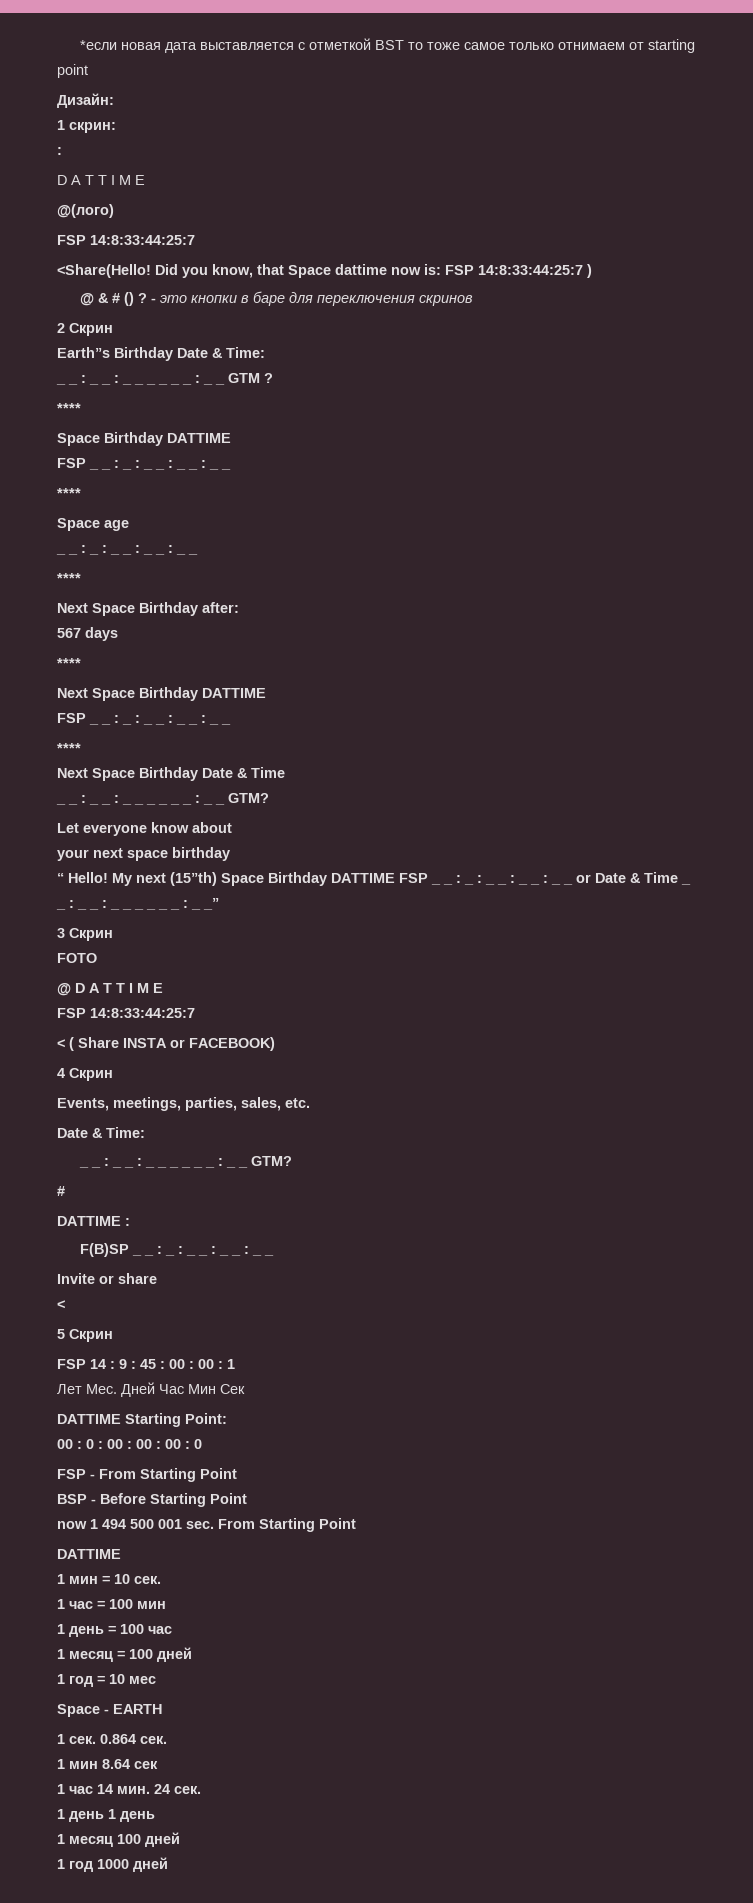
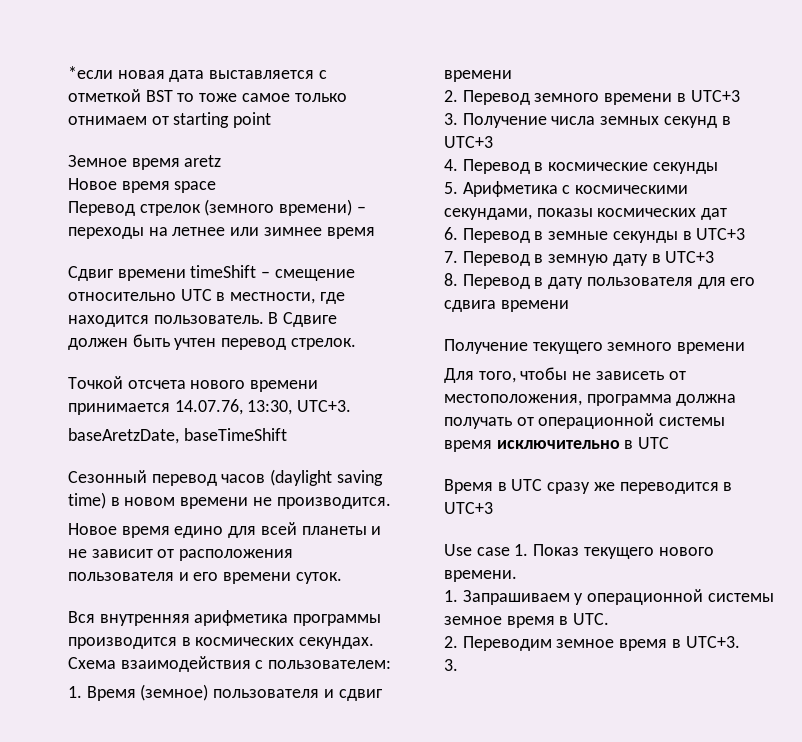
[57,93,114,108] [57,120,116,133] [57,147,62,155] [57,175,145,185] [57,204,114,218] [57,235,195,245] [57,264,592,278] [79,291,473,306] [57,323,113,336] [57,347,265,361] [56,383,78,385] [81,375,86,383] [89,383,111,385] [114,375,119,383] [122,383,192,385] [195,375,200,383] [203,383,225,385] [228,373,273,383] [57,403,81,413] [57,432,231,446] [57,458,86,468] [89,468,111,470] [114,460,119,468] [122,468,132,470] [135,460,140,468] [143,468,165,470] [168,460,173,468] [176,468,198,470] [201,460,206,468] [209,468,231,470] [57,488,81,498] [57,518,129,531] [56,553,78,555] [81,545,86,553] [89,553,99,555] [102,545,107,553] [110,553,132,555] [135,545,140,553] [143,553,165,555] [168,545,173,553] [176,553,198,555] [57,573,81,583] [57,602,239,616] [57,627,118,641] [57,658,81,668] [57,687,266,701] [57,713,86,723] [89,723,111,725] [114,715,119,723] [122,723,132,725] [135,715,140,723] [143,723,165,725] [168,715,173,723] [176,723,198,725] [201,715,206,723] [209,723,231,725] [57,743,81,753] [57,767,285,781] [56,803,78,805] [81,795,86,803] [89,803,111,805] [114,795,119,803] [122,803,192,805] [195,795,200,803] [203,803,225,805] [228,793,269,803] [57,822,232,836] [57,847,230,861] [57,872,428,886] [431,883,453,885] [456,875,461,883] [464,883,474,885] [477,875,482,883] [485,883,507,885] [510,875,515,883] [518,883,540,885] [543,875,548,883] [551,883,573,885] [576,872,678,883] [681,883,691,885] [56,908,66,910] [69,900,74,908] [77,908,99,910] [102,900,107,908] [110,908,180,910] [183,900,188,908] [191,898,219,910] [57,928,113,941] [57,953,97,963] [57,983,163,996] [57,1008,195,1018] [57,1037,275,1051] [57,1068,113,1081] [57,1097,310,1111] [57,1127,145,1138] [78,1166,101,1168] [103,1158,109,1166] [111,1166,134,1168] [136,1158,142,1166] [144,1166,215,1168] [217,1158,223,1166] [225,1166,248,1168] [250,1156,292,1166] [57,1186,65,1196] [57,1216,130,1226] [79,1243,154,1257] [156,1246,162,1254] [164,1254,175,1256] [177,1246,183,1254] [185,1254,208,1256] [210,1246,216,1254] [218,1254,241,1256] [243,1246,249,1254] [251,1254,274,1256] [57,1273,157,1284] [57,1300,65,1309] [57,1329,113,1342] [57,1359,235,1369] [57,1382,245,1397] [57,1413,227,1427] [57,1439,202,1449] [57,1468,237,1482] [57,1493,247,1507] [57,1518,356,1532] [57,1549,121,1559] [57,1574,161,1584] [57,1599,166,1609] [57,1624,172,1637] [57,1647,192,1662] [57,1674,156,1687] [57,1704,162,1717] [57,1734,167,1744] [57,1759,158,1769] [57,1784,201,1794] [57,1809,155,1822] [57,1832,180,1847] [57,1857,168,1872] Дизайн: // 1 скрин: // : // D A T T I M E // @(лого) // FSP 14:8:33:44:25:7 // <Share(Hello! Did you know, that Space dattime now is: FSP 14:8:33:44:25:7 ) // @ & # () ? - это кнопки в баре для переключения скринов // 2 Скрин // Earth”s Birthday Date & Time: // _ _ : _ _ : _ _ _ _ _ _ : _ _ GTM ? // **** // Space Birthday DATTIME // FSP _ _ : _ : _ _ : _ _ : _ _ // **** // Space age // _ _ : _ : _ _ : _ _ : _ _ // **** // Next Space Birthday after: // 567 days // **** // Next Space Birthday DATTIME // FSP _ _ : _ : _ _ : _ _ : _ _ // **** // Next Space Birthday Date & Time // _ _ : _ _ : _ _ _ _ _ _ : _ _ GTM? // Let everyone know about // your next space birthday // “ Hello! My next (15”th) Space Birthday DATTIME FSP _ _ : _ : _ _ : _ _ : _ _ or Date & Time _ _ : _ _ : _ _ _ _ _ _ : _ _” // 3 Скрин // FOTO // @ D A T T I M E // FSP 14:8:33:44:25:7 // < ( Share INSTA or FACEBOOK) // 4 Скрин // Events, meetings, parties, sales, etc. // Date & Time: // _ _ : _ _ : _ _ _ _ _ _ : _ _ GTM? // # // DATTIME : // F(B)SP _ _ : _ : _ _ : _ _ : _ _ // Invite or share // < // 5 Скрин // FSP 14 : 9 : 45 : 00 : 00 : 1 // Лет Мес. Дней Час Мин Сек // DATTIME Starting Point: // 00 : 0 : 00 : 00 : 00 : 0 // FSP - From Starting Point // BSP - Before Starting Point // now 1 494 500 001 sec. From Starting Point // DATTIME // 1 мин = 10 сек. // 1 час = 100 мин // 1 день = 100 час // 1 месяц = 100 дней // 1 год = 10 мес // Space - EARTH // 1 сек. 0.864 сек. // 1 мин 8.64 сек // 1 час 14 мин. 24 сек. // 1 день 1 день // 1 месяц 100 дней // 1 год 1000 дней -> [68,155,222,170] [68,178,217,193] [68,199,366,216] [68,227,375,239] [68,265,355,281] [68,289,345,304] [68,312,338,327] [68,334,356,350] [68,376,319,392] [68,399,352,415] [68,428,287,444] [68,469,383,486] [68,492,391,509] [68,522,382,538] [68,549,294,561] [68,572,342,584] [68,610,382,626] [68,637,375,649] [68,656,392,672] [68,684,383,701] [444,70,512,82] [444,90,740,105] [444,113,731,128] [444,136,493,148] [444,159,718,174] [444,181,689,197] [444,208,728,220] [444,227,746,243] [444,251,715,266] [444,273,756,289] [444,300,569,312] [444,339,746,354] [444,367,686,383] [444,394,737,406] [444,413,726,429] [444,437,670,452] [444,479,733,494] [444,502,493,514] [444,544,714,559] [444,570,517,582] [444,589,774,605] [444,613,610,628] [444,636,740,651] [444,659,458,671] Земное время aretz // Новое время space // Перевод стрелок (земного времени) – переходы на летнее или зимнее время // Сдвиг времени timeShift – смещение относительно UTC в местности, где находится пользователь. В Сдвиге должен быть учтен перевод стрелок. // Точкой отсчета нового времени принимается 14.07.76, 13:30, UTC+3. // baseAretzDate, baseTimeShift // Сезонный перевод часов (daylight saving time) в новом времени не производится. // Новое время едино для всей планеты и не зависит от расположения пользователя и его времени суток. // Вся внутренняя арифметика программы производится в космических секундах. Схема взаимодействия с пользователем: // 1. Время (земное) пользователя и сдвиг времени // 2. Перевод земного времени в UTC+3 // 3. Получение числа земных секунд в UTC+3 // 4. Перевод в космические секунды // 5. Арифметика с космическими секундами, показы космических дат // 6. Перевод в земные секунды в UTC+3 // 7. Перевод в земную дату в UTC+3 // 8. Перевод в дату пользователя для его сдвига времени // Получение текущего земного времени // Для того, чтобы не зависеть от местоположения, программа должна получать от операционной системы время исключительно в UTC // Время в UTC сразу же переводится в UTC+3 // Use case 1. Показ текущего нового времени. // 1. Запрашиваем у операционной системы земное время в UTC. // 2. Переводим земное время в UTC+3. // 3.

